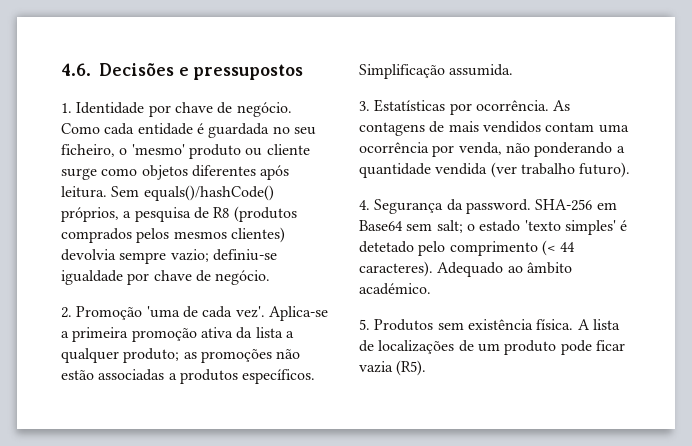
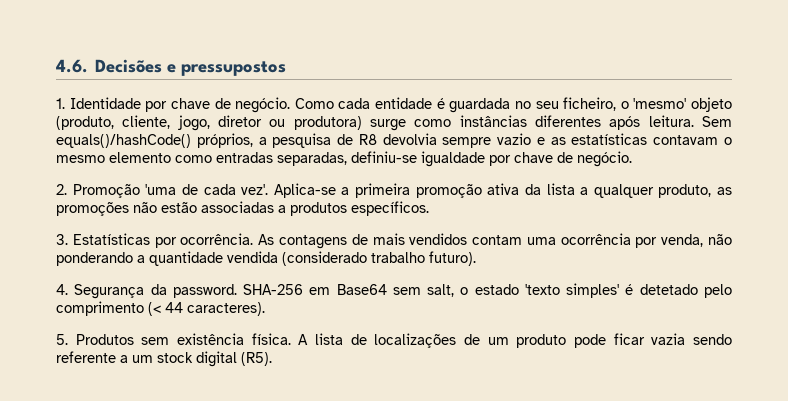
[188,144,310,159] produto ou cliente -> [691,97,732,112] [56,115,362,131] objeto (produto, cliente, jogo, diretor ou produtora)
[141,165,188,180] objetos -> [459,115,527,127] instâncias
[233,206,297,222] [61,227,285,243] [61,249,209,264] (produtos comprados pelos mesmos clientes) devolvia sempre vazio; -> [382,133,732,148] [56,152,347,166] devolvia sempre vazio e as estatísticas contavam o mesmo elemento como entradas separadas,
[123,348,180,363] produto; -> [658,184,712,198] produto,
[359,64,514,79] Simplificação assumida. -> (429, 208) none
[490,162,517,178] (ver -> [282,251,367,266] (considerado
[436,220,463,233] salt; -> [427,284,455,297] salt,
[437,262,572,277] [359,283,431,295] Adequado ao âmbito académico. -> (265, 309) none
(393, 367) none -> [693,334,732,345] [56,351,237,367] sendo referente a um stock digital

